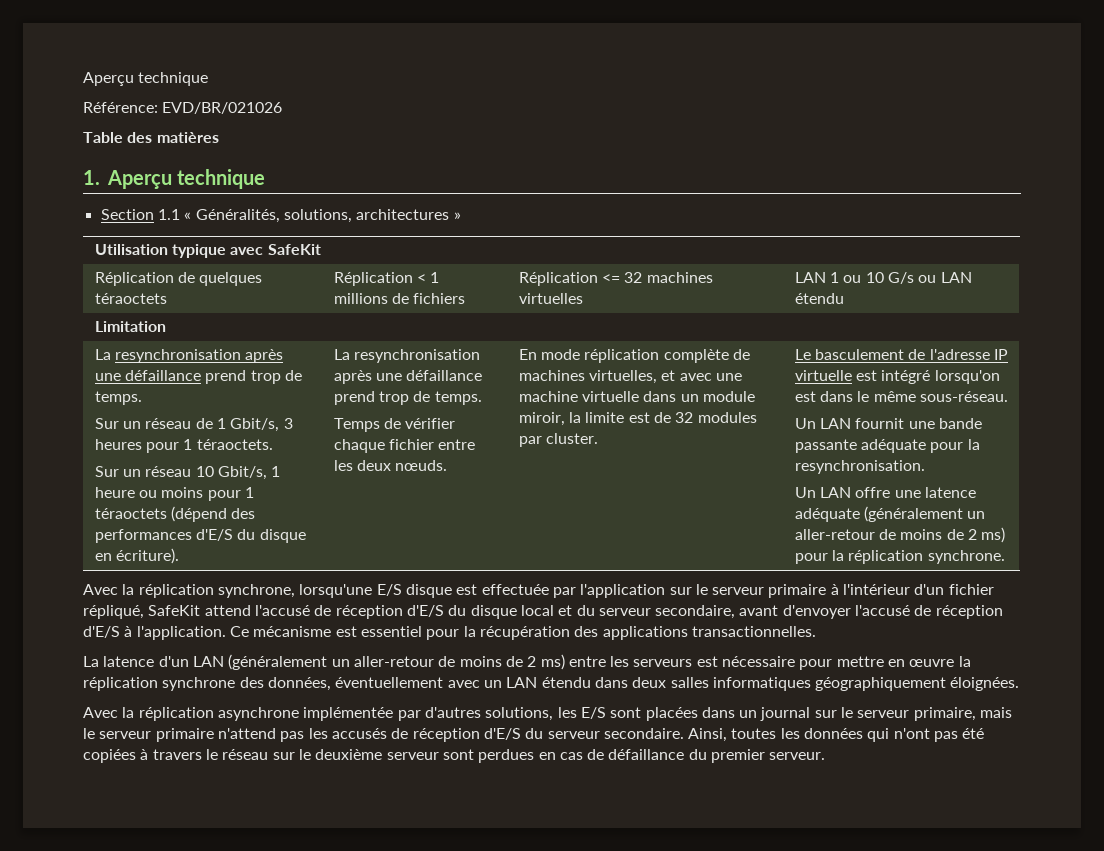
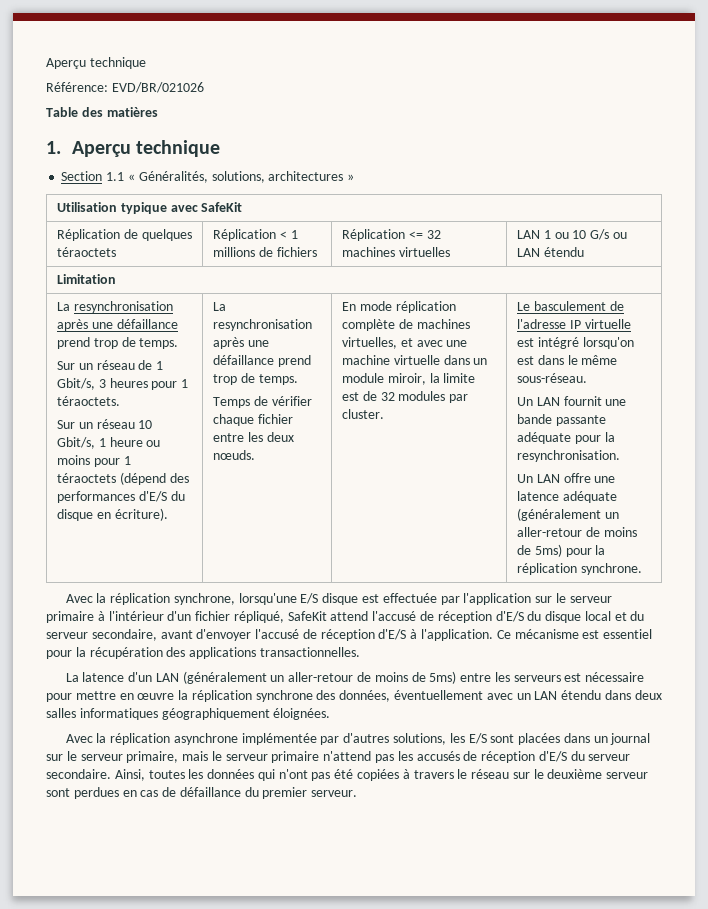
[967,527,1006,543] 2 ms) -> [534,544,562,557] 5ms)
[527,654,565,670] 2 ms) -> [429,671,457,684] 5ms)

